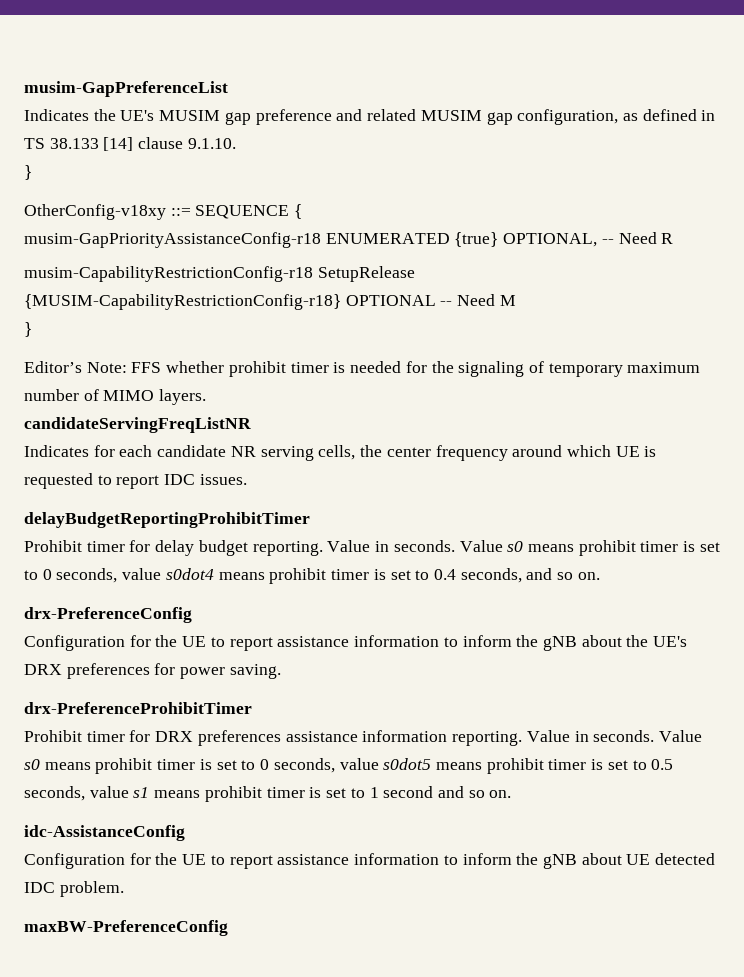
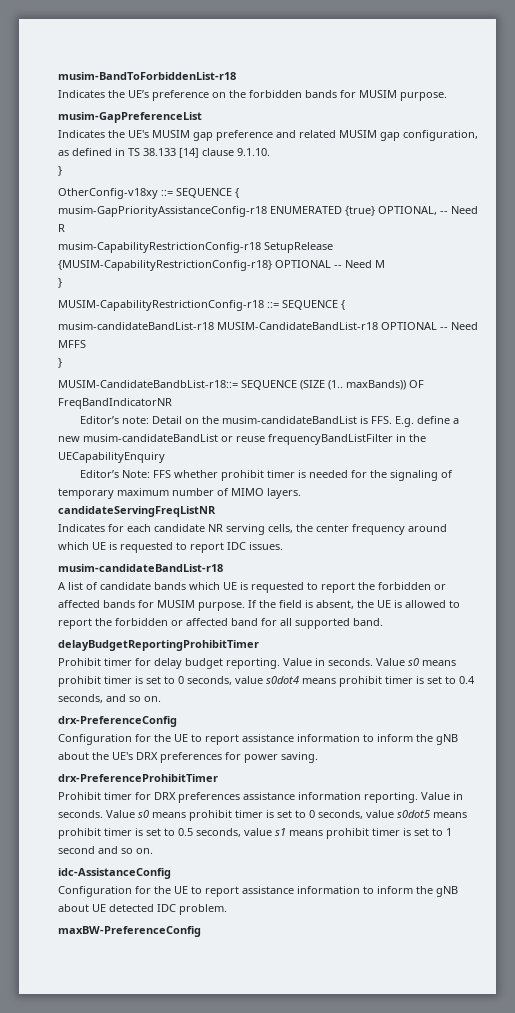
(24, 89) none -> [58,72,236,80] [58,90,447,101] musim-BandToForbiddenList-r18 // Indicates the UE’s preference on the forbidden bands for MUSIM purpose. //
(32, 329) none -> [58,300,345,311] [58,322,478,330] [58,340,86,348] [58,358,62,368] [58,380,424,390] [58,398,172,409] [80,416,460,427] [58,434,426,445] [58,452,165,463] // MUSIM-CapabilityRestrictionConfig-r18 ::= SEQUENCE { // musim-candidateBandList-r18 MUSIM-CandidateBandList-r18 OPTIONAL -- Need MFFS // } // MUSIM-CandidateBandbList-r18::= SEQUENCE (SIZE (1.. maxBands)) OF FreqBandIndicatorNR // Editor’s note: Detail on the musim-candidateBandList is FFS. E.g. define a new musim-candidateBandList or reuse frequencyBandListFilter in the UECapabilityEnquiry
(247, 479) none -> [58,564,223,572] [58,582,446,593] [58,600,460,611] [58,618,383,629] // musim-candidateBandList-r18 // A list of candidate bands which UE is requested to report the forbidden or affected bands for MUSIM purpose. If the field is absent, the UE is allowed to report the forbidden or affected band for all supported band.

